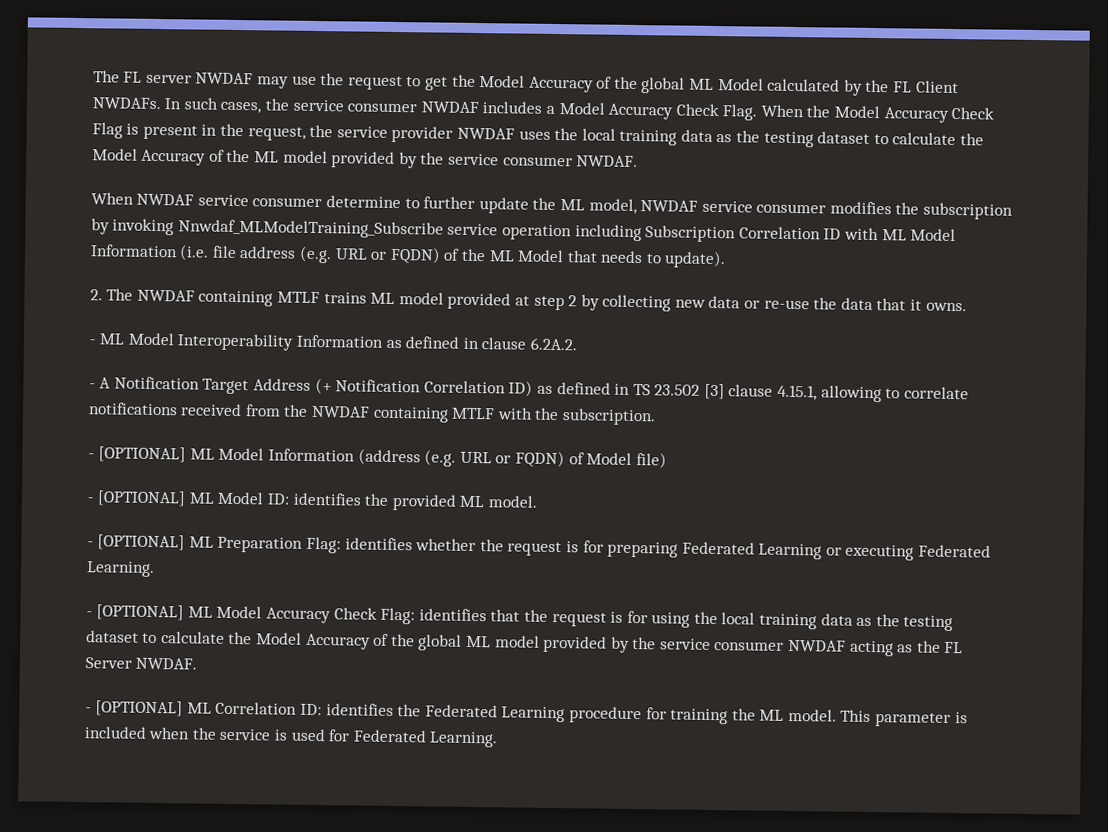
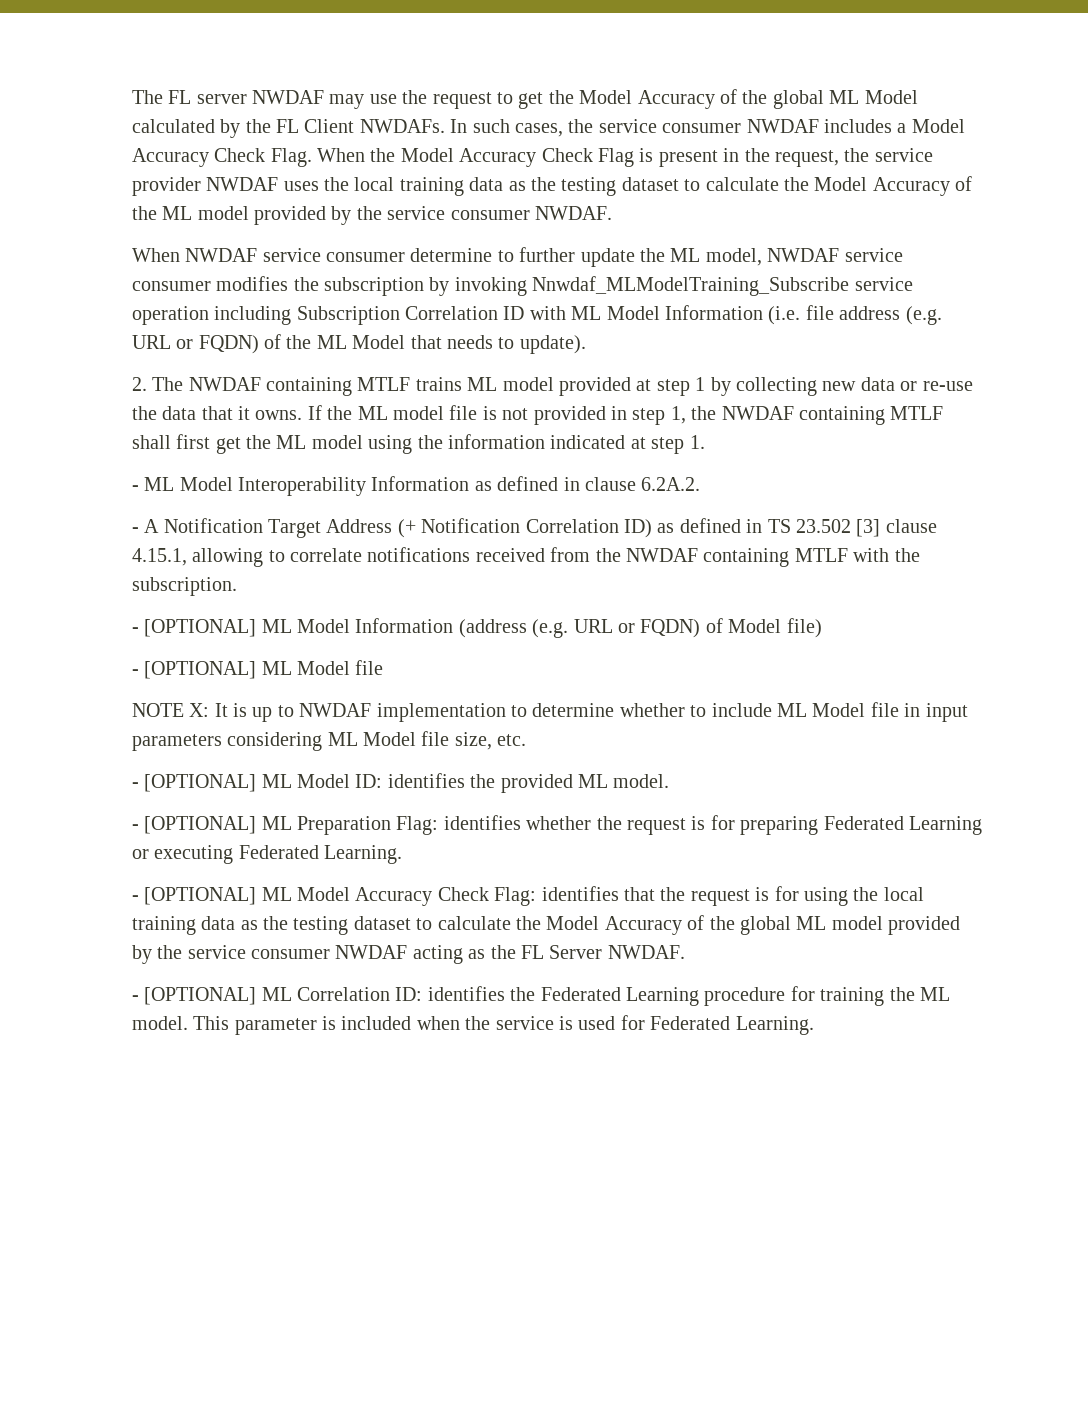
[568,295,578,307] 2 -> [695,377,706,391] 1
(967, 307) none -> [307,405,944,425] [131,434,705,454] If the ML model file is not provided in step 1, the NWDAF containing MTLF shall first get the ML model using the information indicated at step 1.
(667, 460) none -> [131,660,384,679] [131,702,968,722] [131,731,527,751] // - [OPTIONAL] ML Model file // NOTE X: It is up to NWDAF implementation to determine whether to include ML Model file in input parameters considering ML Model file size, etc.

